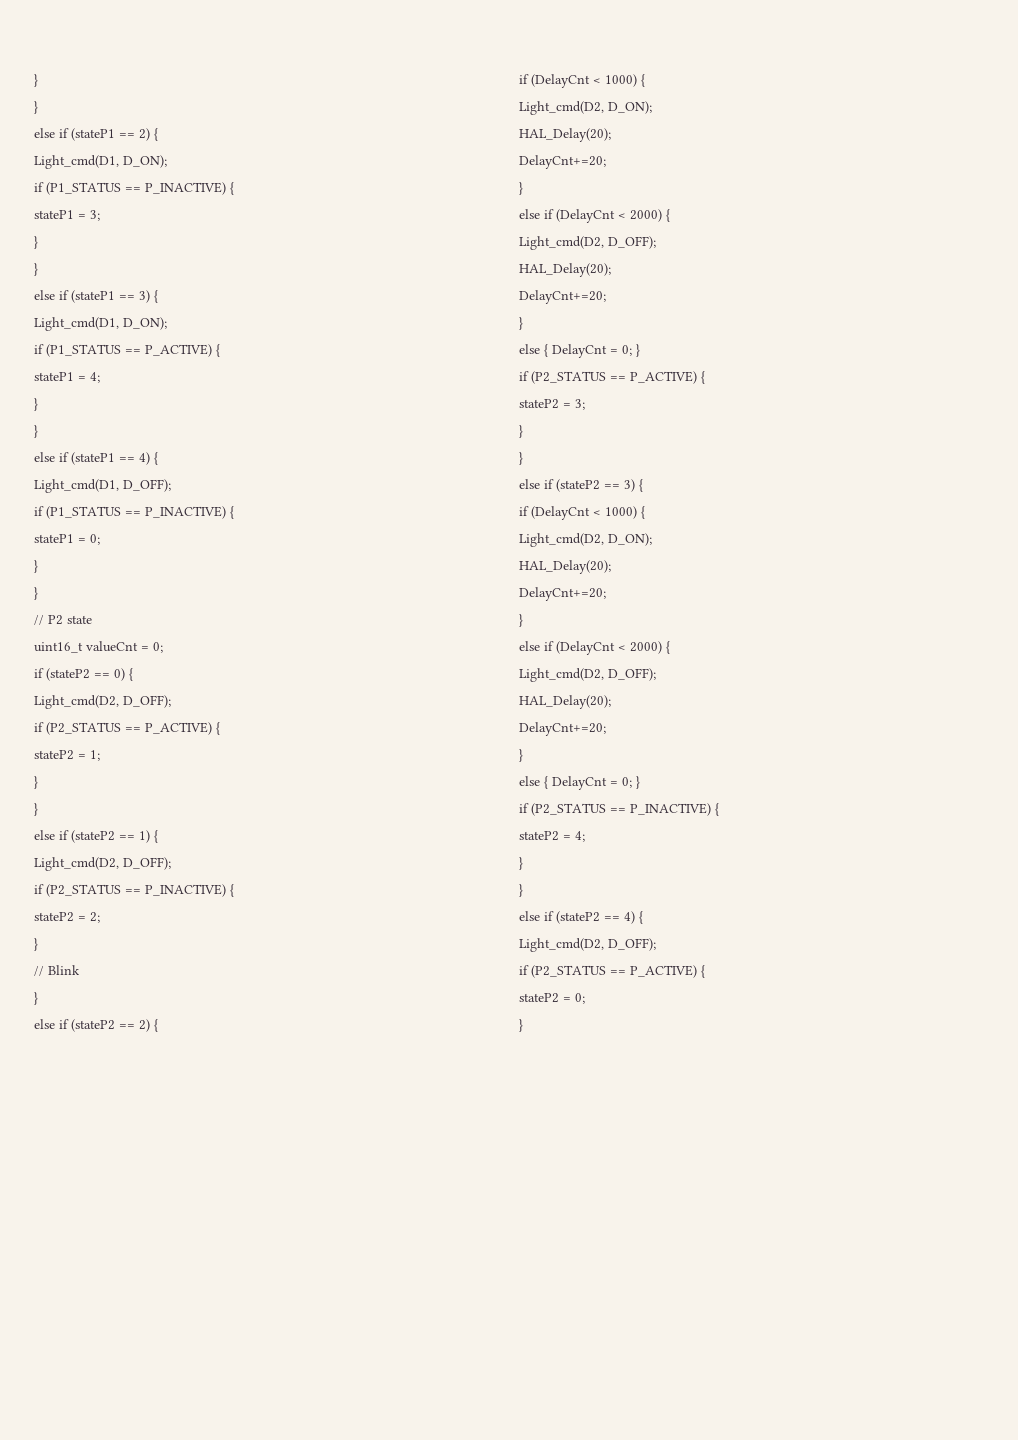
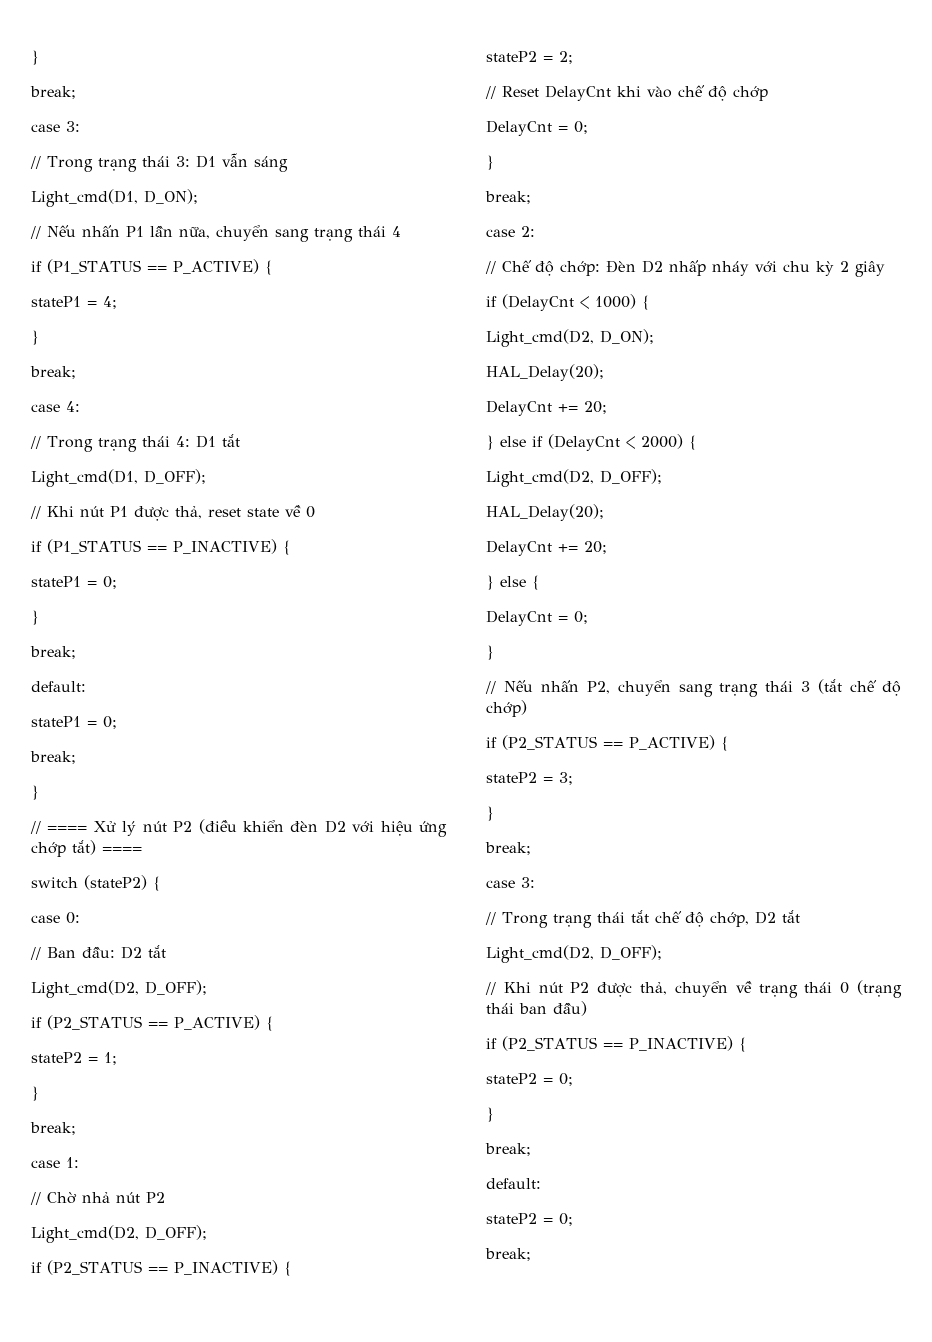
[34,74,38,87] [34,101,38,114] [34,128,158,141] [34,155,167,169] [34,182,234,195] [34,210,100,221] [34,236,38,249] [34,263,38,276] [34,290,158,303] [34,317,167,331] } // } // else if (stateP1 == 2) { // Light_cmd(D1, D_ON); // if (P1_STATUS == P_INACTIVE) { // stateP1 = 3; // } // } // else if (stateP1 == 3) { // Light_cmd(D1, D_ON); -> [31,50,39,65] [30,86,76,99] [31,121,80,132] [30,153,288,172] [31,189,198,207] [30,225,401,242] } // break; // case 3: // // Trong trạng thái 3: D1 vẫn sáng // Light_cmd(D1, D_ON); // // Nếu nhấn P1 lần nữa, chuyển sang trạng thái 4
[34,425,38,438] [34,452,158,465] [34,479,171,493] } // else if (stateP1 == 4) { // Light_cmd(D1, D_OFF); -> [30,366,76,379] [31,401,80,412] [30,434,240,452] [31,469,206,487] [30,505,315,521] break; // case 4: // // Trong trạng thái 4: D1 tắt // Light_cmd(D1, D_OFF); // // Khi nút P1 được thả, reset state về 0
[34,587,38,600] [34,615,92,625] [34,641,163,653] [34,668,133,681] } // // P2 state // uint16_t valueCnt = 0; // if (stateP2 == 0) { -> [30,646,76,659] [31,681,86,692] [31,716,117,729] [30,751,76,764] [31,785,39,800] [30,819,448,837] [31,840,142,857] [31,875,161,891] [31,912,80,924] [30,945,166,960] break; // default: // stateP1 = 0; // break; // } // // ==== Xử lý nút P2 (điều khiển đèn D2 với hiệu ứng chớp tắt) ==== // switch (stateP2) { // case 0: // // Ban đầu: D2 tắt
[34,803,38,816] [34,830,158,843] } // else if (stateP2 == 1) { -> [30,1122,76,1135] [31,1157,79,1168] [30,1192,165,1205] break; // case 1: // // Chờ nhả nút P2
[34,938,38,951] [34,965,80,976] [34,992,38,1005] [34,1019,158,1032] [519,74,645,88] [519,101,652,115] [519,128,611,142] [519,155,606,169] [519,182,523,195] [519,209,670,223] [519,236,656,250] [519,263,611,277] [519,290,606,304] [519,317,523,330] [519,344,640,358] } // // Blink // } // else if (stateP2 == 2) { // if (DelayCnt < 1000) { // Light_cmd(D2, D_ON); // HAL_Delay(20); // DelayCnt+=20; // } // else if (DelayCnt < 2000) { // Light_cmd(D2, D_OFF); // HAL_Delay(20); // DelayCnt+=20; // } // else { DelayCnt = 0; } -> [485,85,768,101] [486,120,588,136] [486,155,494,170] [485,191,531,204] [486,226,535,237] [485,260,885,277] [486,294,650,311] [486,329,654,347] [486,364,604,381] [486,400,607,416] [486,434,697,451] [486,469,662,487] [486,504,604,521] [486,540,607,556] [486,575,540,590] [486,610,588,626] [486,645,494,660] [485,679,902,697] [486,700,527,717] // Reset DelayCnt khi vào chế độ chớp // DelayCnt = 0; // } // break; // case 2: // // Chế độ chớp: Đèn D2 nhấp nháy với chu kỳ 2 giây // if (DelayCnt < 1000) { // Light_cmd(D2, D_ON); // HAL_Delay(20); // DelayCnt += 20; // } else if (DelayCnt < 2000) { // Light_cmd(D2, D_OFF); // HAL_Delay(20); // DelayCnt += 20; // } else { // DelayCnt = 0; // } // // Nếu nhấn P2, chuyển sang trạng thái 3 (tắt chế độ chớp)
[519,452,523,465] [519,479,643,492] [519,506,645,520] [519,533,652,547] [519,560,611,574] [519,587,606,601] [519,614,523,627] [519,641,670,655] [519,668,656,682] [519,695,611,709] [519,722,606,736] [519,749,523,762] [519,776,640,790] [519,803,719,816] [519,831,585,842] [519,857,523,870] [519,884,523,897] [519,911,643,924] [519,938,656,952] [519,965,705,978] [519,993,585,1004] [519,1019,523,1032] } // else if (stateP2 == 3) { // if (DelayCnt < 1000) { // Light_cmd(D2, D_ON); // HAL_Delay(20); // DelayCnt+=20; // } // else if (DelayCnt < 2000) { // Light_cmd(D2, D_OFF); // HAL_Delay(20); // DelayCnt+=20; // } // else { DelayCnt = 0; } // if (P2_STATUS == P_INACTIVE) { // stateP2 = 4; // } // } // else if (stateP2 == 4) { // Light_cmd(D2, D_OFF); // if (P2_STATUS == P_ACTIVE) { // stateP2 = 0; // } -> [485,842,531,855] [486,877,535,888] [485,910,800,928] [486,945,662,963] [485,980,902,998] [486,1001,587,1016] [486,1036,747,1052] [486,1073,573,1086] [486,1107,494,1122] [485,1143,531,1156] [486,1178,541,1189] [486,1213,573,1226] [485,1248,531,1261] break; // case 3: // // Trong trạng thái tắt chế độ chớp, D2 tắt // Light_cmd(D2, D_OFF); // // Khi nút P2 được thả, chuyển về trạng thái 0 (trạng thái ban đầu) // if (P2_STATUS == P_INACTIVE) { // stateP2 = 0; // } // break; // default: // stateP2 = 0; // break;

